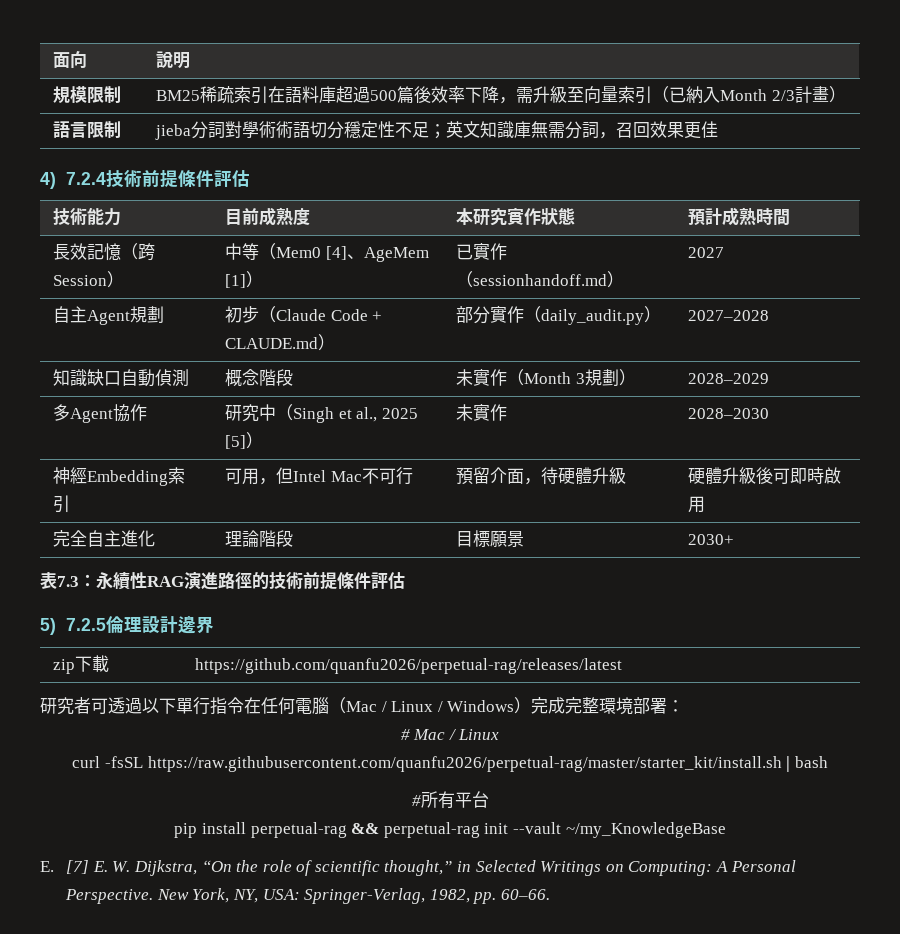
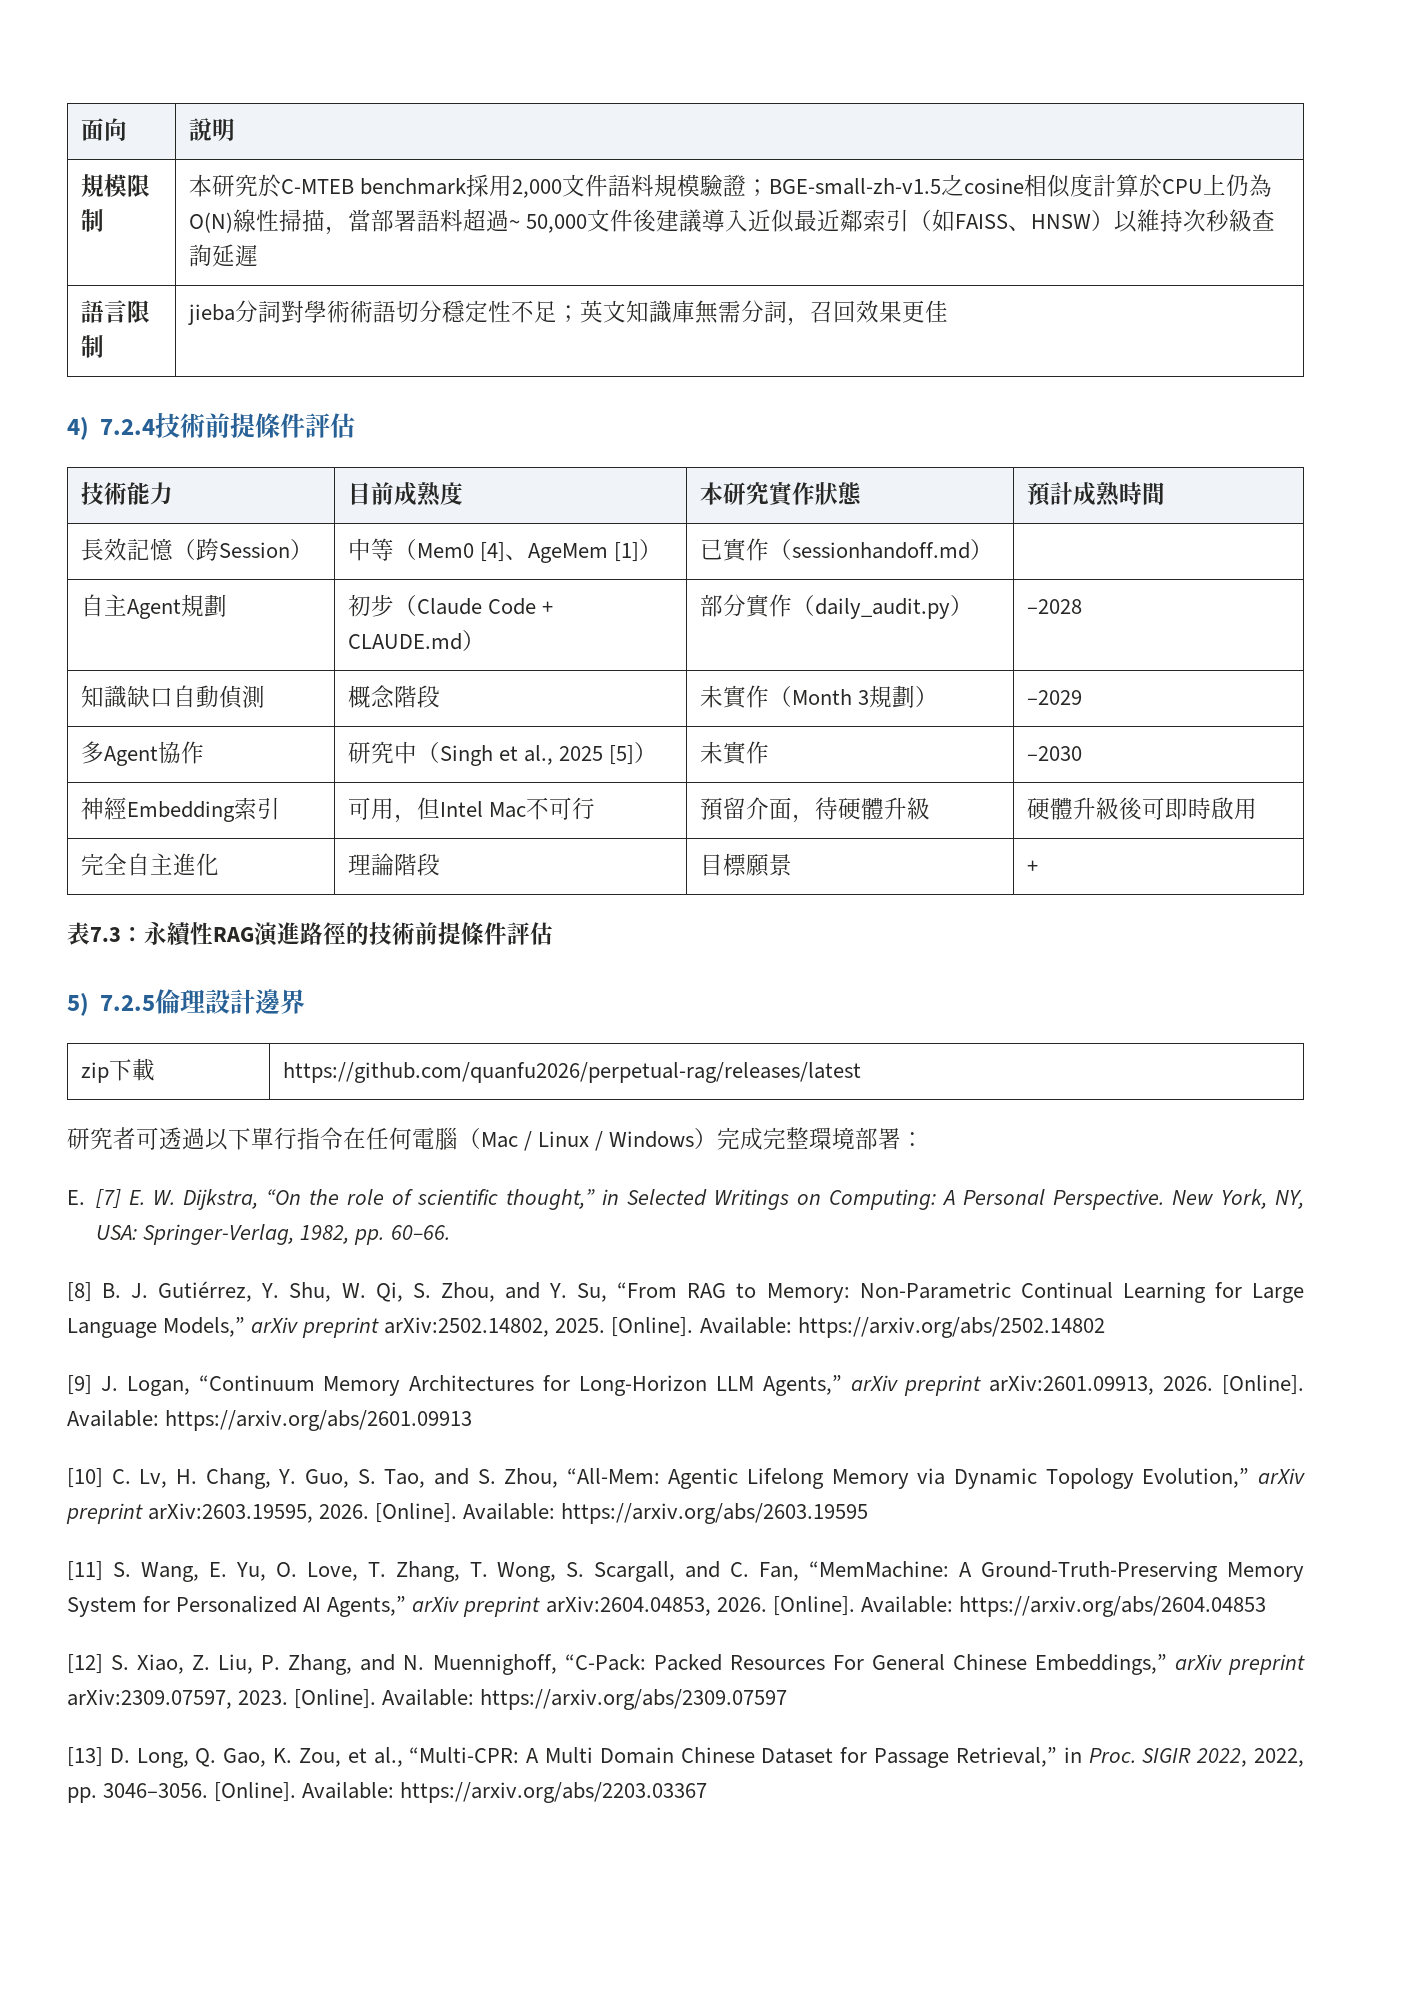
[156,86,846,104] BM25稀疏索引在語料庫超過500篇後效率下降，需升級至向量索引（已納入Month 2/3計畫） -> [189,174,1273,198] [189,209,1276,235] [189,244,259,267] 本研究於C-MTEB benchmark採用2,000文件語料規模驗證；BGE-small-zh-v1.5之cosine相似度計算於CPU上仍為O(N)線性掃描，當部署語料超過~ 50,000文件後建議導入近似最近鄰索引（如FAISS、HNSW）以維持次秒級查詢延遲
[688,247,725,258] 2027 -> (994, 549) none
[688,310,770,321] 2027–2028 -> [1027,599,1083,614] –2028
[688,373,770,384] 2028–2029 -> [1027,690,1083,705] –2029
[688,408,770,419] 2028–2030 -> [1027,746,1083,761] –2030
[688,534,735,545] 2030+ -> [1027,860,1039,873] +
[400,729,500,740] [72,756,828,772] [411,791,489,809] [174,822,726,838] // # Mac / Linux // curl -fsSL https://raw.githubusercontent.com/quanfu2026/perpetual-rag/master/starter_kit/install.sh | bash // #所有平台 // pip install perpetual-rag && perpetual-rag init --vault ~/my_KnowledgeBase -> (925, 1139) none
(550, 894) none -> [67,1281,1304,1303] [67,1317,1105,1338] [67,1375,1305,1396] [67,1410,473,1431] [67,1468,1305,1489] [66,1503,869,1524] [67,1561,1304,1582] [67,1596,1266,1617] [67,1654,1305,1675] [67,1689,788,1710] [67,1747,1305,1768] [67,1782,708,1803] // [8] B. J. Gutiérrez, Y. Shu, W. Qi, S. Zhou, and Y. Su, “From RAG to Memory: Non-Parametric Continual Learning for Large Language Models,” arXiv preprint arXiv:2502.14802, 2025. [Online]. Available: https://arxiv.org/abs/2502.14802 // [9] J. Logan, “Continuum Memory Architectures for Long-Horizon LLM Agents,” arXiv preprint arXiv:2601.09913, 2026. [Online]. Available: https://arxiv.org/abs/2601.09913 // [10] C. Lv, H. Chang, Y. Guo, S. Tao, and S. Zhou, “All-Mem: Agentic Lifelong Memory via Dynamic Topology Evolution,” arXiv preprint arXiv:2603.19595, 2026. [Online]. Available: https://arxiv.org/abs/2603.19595 // [11] S. Wang, E. Yu, O. Love, T. Zhang, T. Wong, S. Scargall, and C. Fan, “MemMachine: A Ground-Truth-Preserving Memory System for Personalized AI Agents,” arXiv preprint arXiv:2604.04853, 2026. [Online]. Available: https://arxiv.org/abs/2604.04853 // [12] S. Xiao, Z. Liu, P. Zhang, and N. Muennighoff, “C-Pack: Packed Resources For General Chinese Embeddings,” arXiv preprint arXiv:2309.07597, 2023. [Online]. Available: https://arxiv.org/abs/2309.07597 // [13] D. Long, Q. Gao, K. Zou, et al., “Multi-CPR: A Multi Domain Chinese Dataset for Passage Retrieval,” in Proc. SIGIR 2022, 2022, pp. 3046–3056. [Online]. Available: https://arxiv.org/abs/2203.03367

